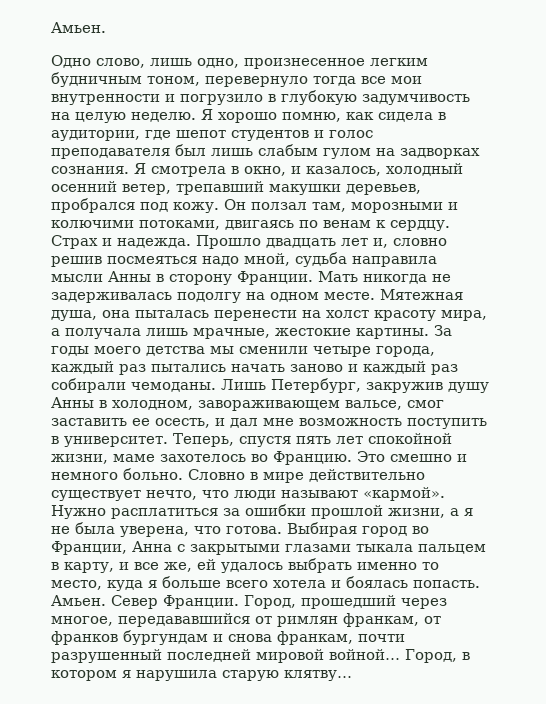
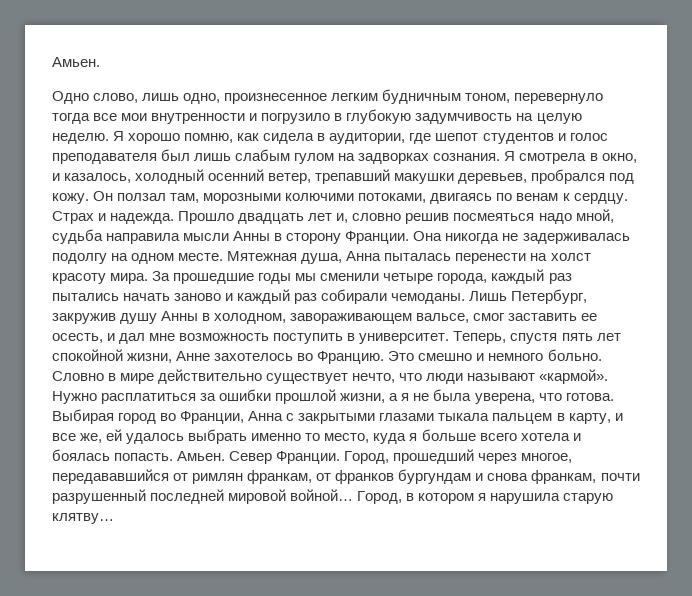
[448,202,458,210] и -> (282, 198) none
[318,271,358,282] Мать -> [413,231,443,241] Она
[102,310,130,318] она -> [346,251,382,261] Анна
[441,310,487,321] [51,325,452,339] [51,346,205,356] мира, а получала лишь мрачные, жестокие картины. За годы моего детства -> [110,271,292,284] мира. За прошедшие годы
[113,454,155,462] маме -> [176,351,211,361] Анне

